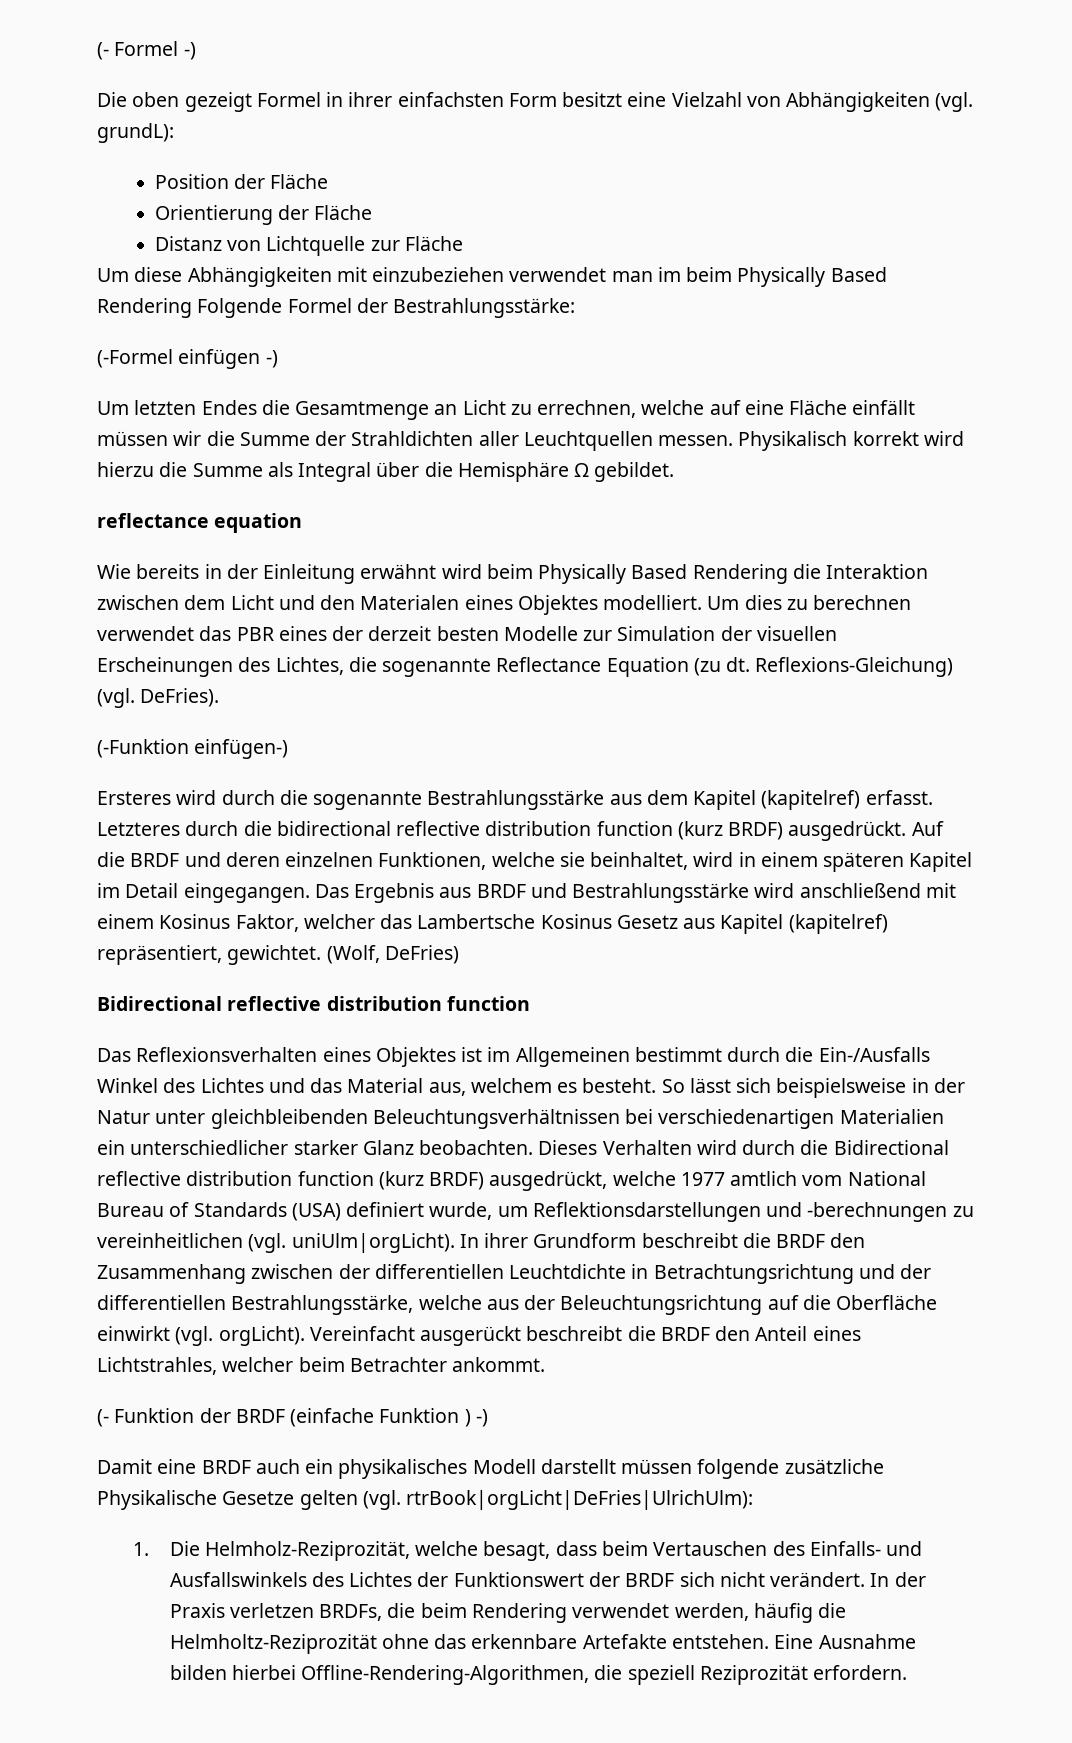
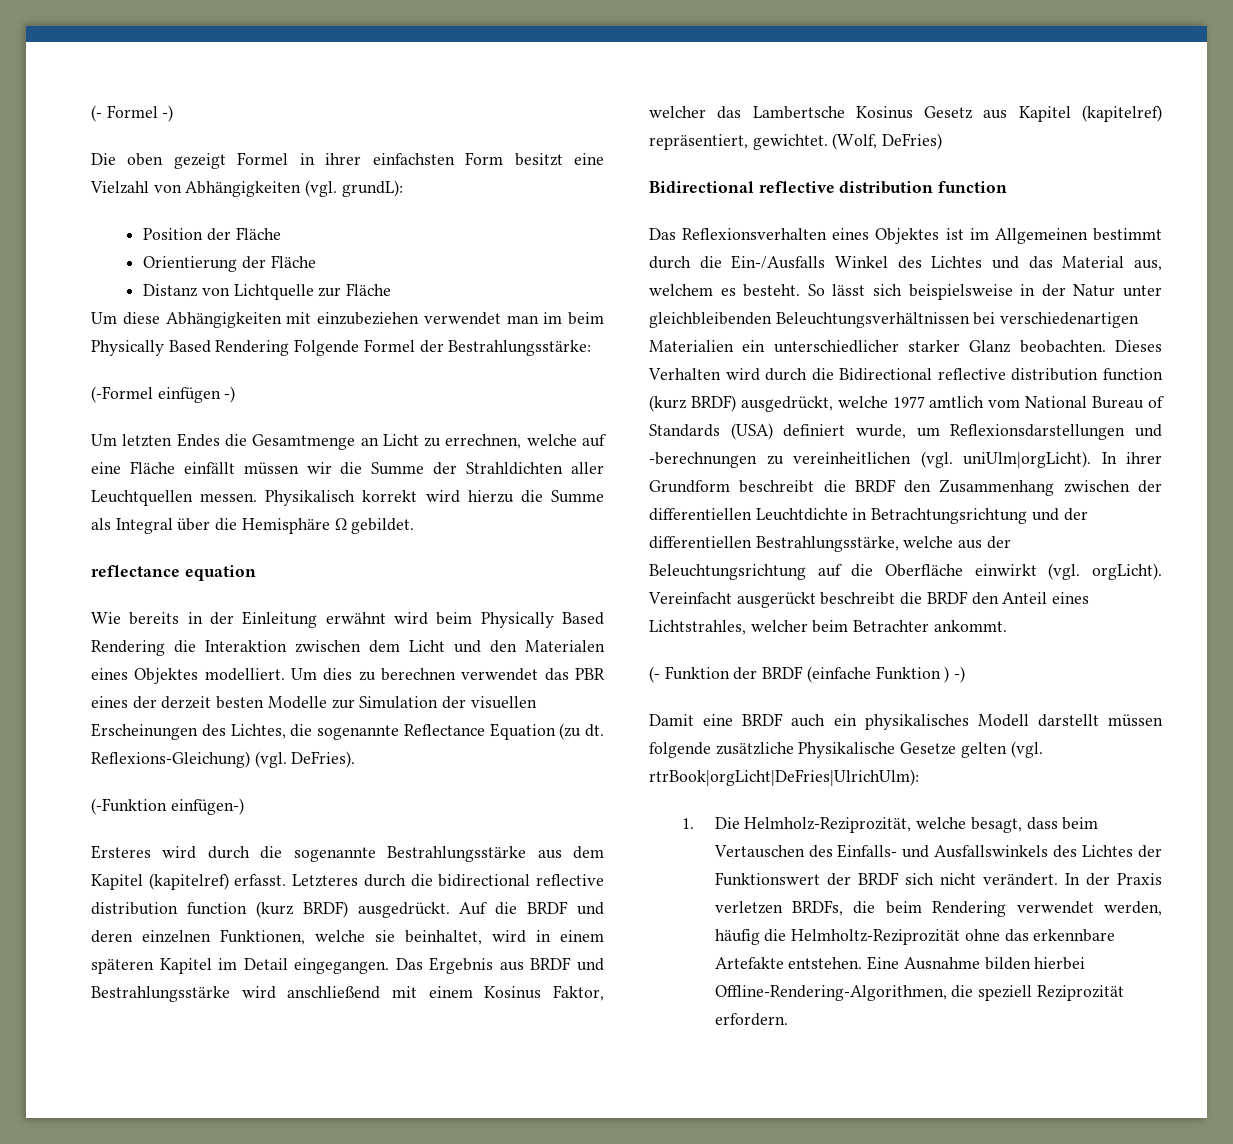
[532,1202,761,1222] Reflektionsdarstellungen -> [950,424,1126,440] Reflexionsdarstellungen

